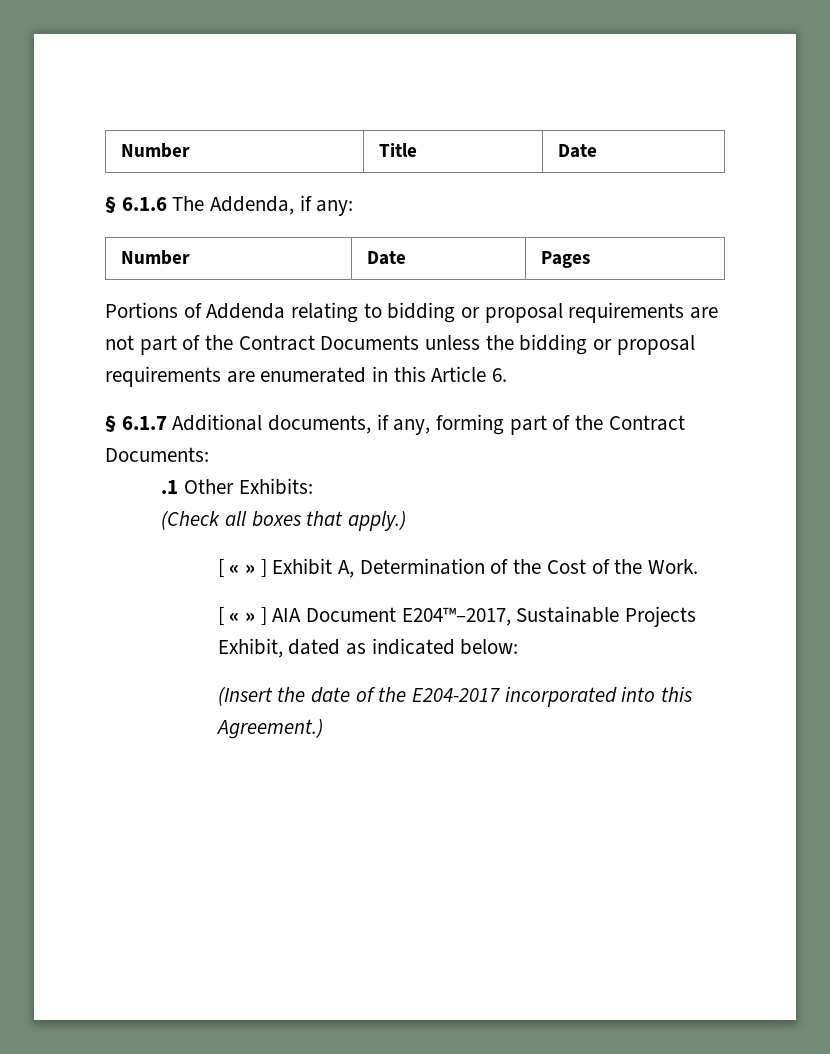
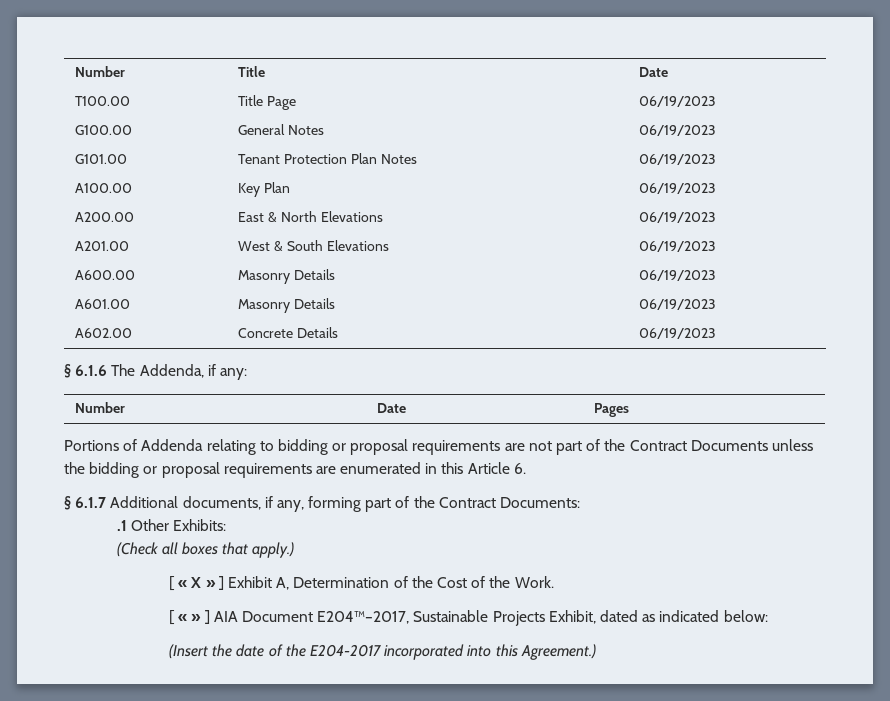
(597, 151) none -> [75,96,131,106] [238,95,297,110] [639,96,717,107] [75,125,133,135] [238,124,325,135] [639,125,717,136] [75,154,128,164] [238,153,417,164] [639,154,717,165] [75,183,133,193] [238,182,291,197] [639,183,717,194] [75,212,135,222] [238,211,383,222] [639,212,717,223] [75,241,130,251] [238,240,389,251] [639,241,717,252] [75,270,136,280] [238,269,336,284] [639,270,717,281] [75,299,131,309] [238,298,336,313] [639,299,717,310] [75,328,133,338] [238,327,339,338] [639,328,717,339] // T100.00 | Title Page | 06/19/2023 // G100.00 | General Notes | 06/19/2023 // G101.00 | Tenant Protection Plan Notes | 06/19/2023 // A100.00 | Key Plan | 06/19/2023 // A200.00 | East & North Elevations | 06/19/2023 // A201.00 | West & South Elevations | 06/19/2023 // A600.00 | Masonry Details | 06/19/2023 // A601.00 | Masonry Details | 06/19/2023 // A602.00 | Concrete Details | 06/19/2023
(240, 569) none -> [190,577,202,588] X

